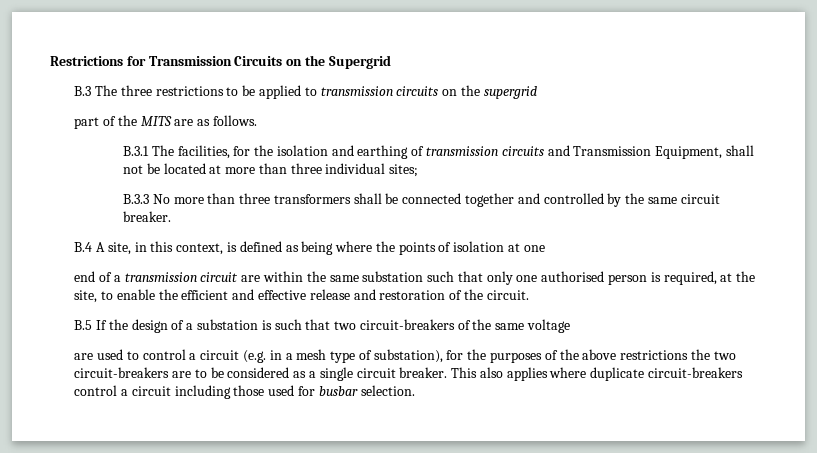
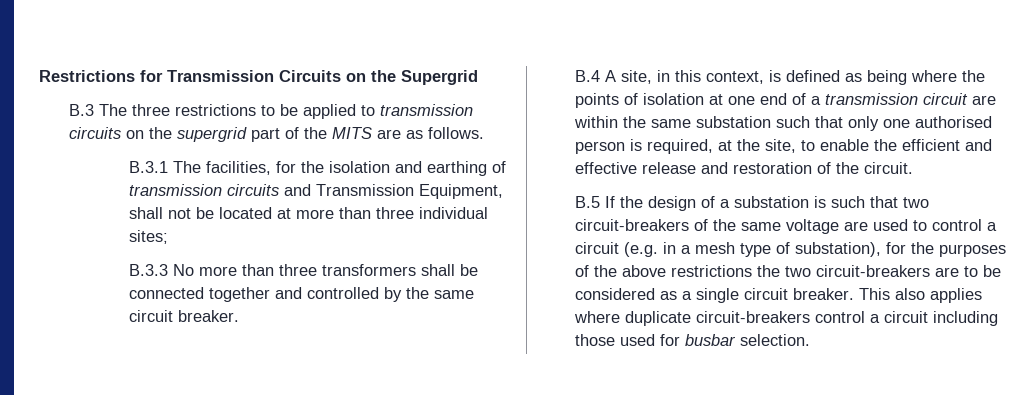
(537, 92) // -> (248, 134) none
(545, 248) // -> (756, 100) none
(571, 326) // -> (840, 226) none

